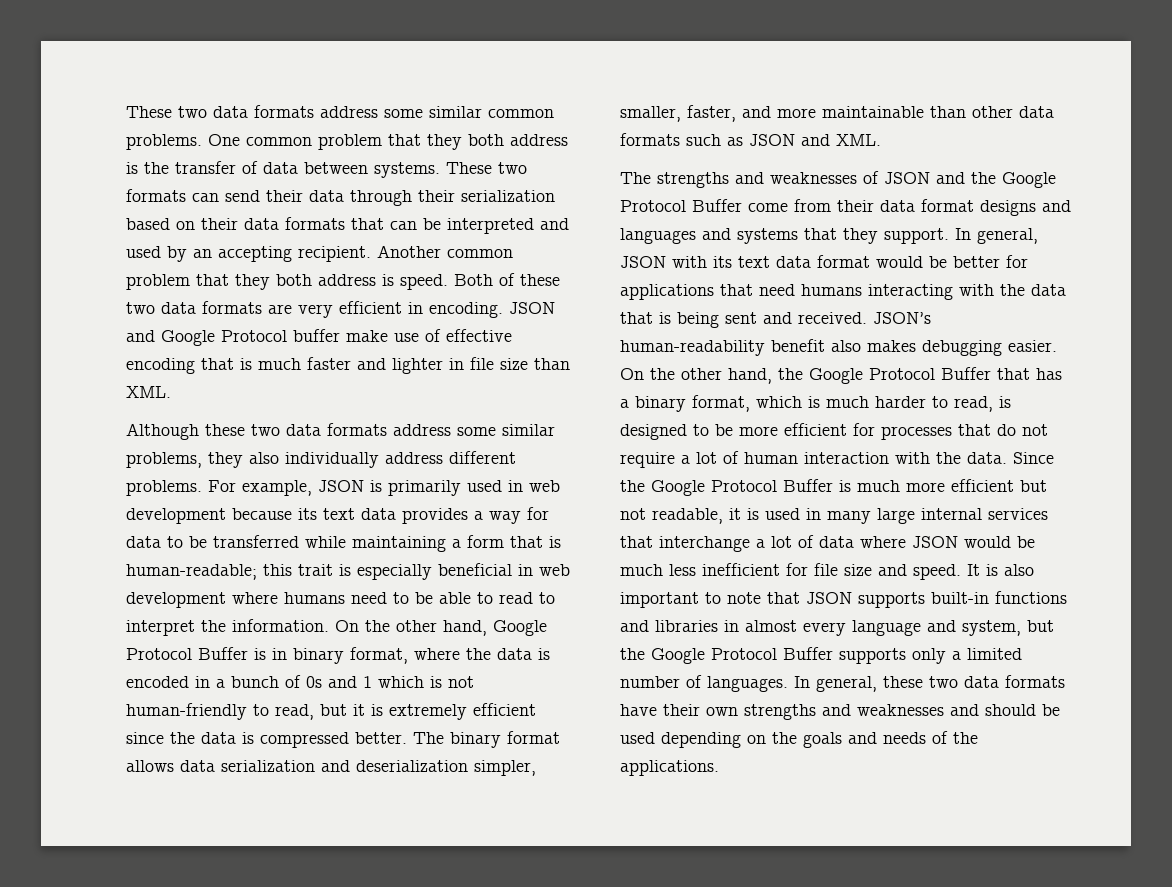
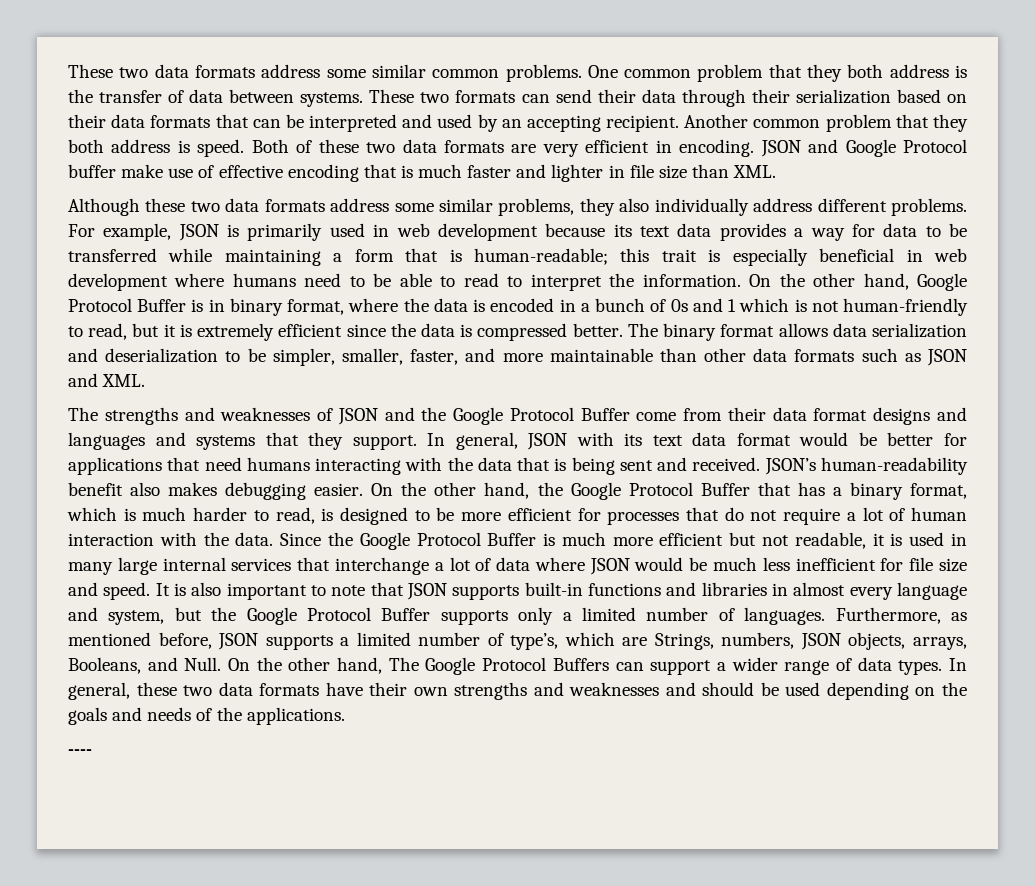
(468, 766) none -> [225,348,266,362] to be
(788, 684) none -> [835,607,967,624] [68,632,967,650] [68,657,943,675] Furthermore, as mentioned before, JSON supports a limited number of type’s, which are Strings, numbers, JSON objects, arrays, Booleans, and Null. On the other hand, The Google Protocol Buffers can support a wider range of data types.
(719, 768) none -> [68,749,92,755] // ----

